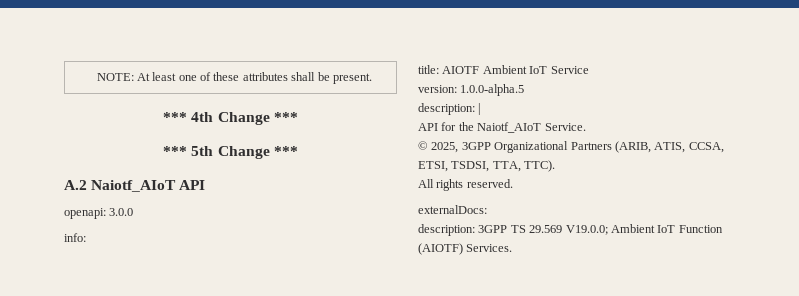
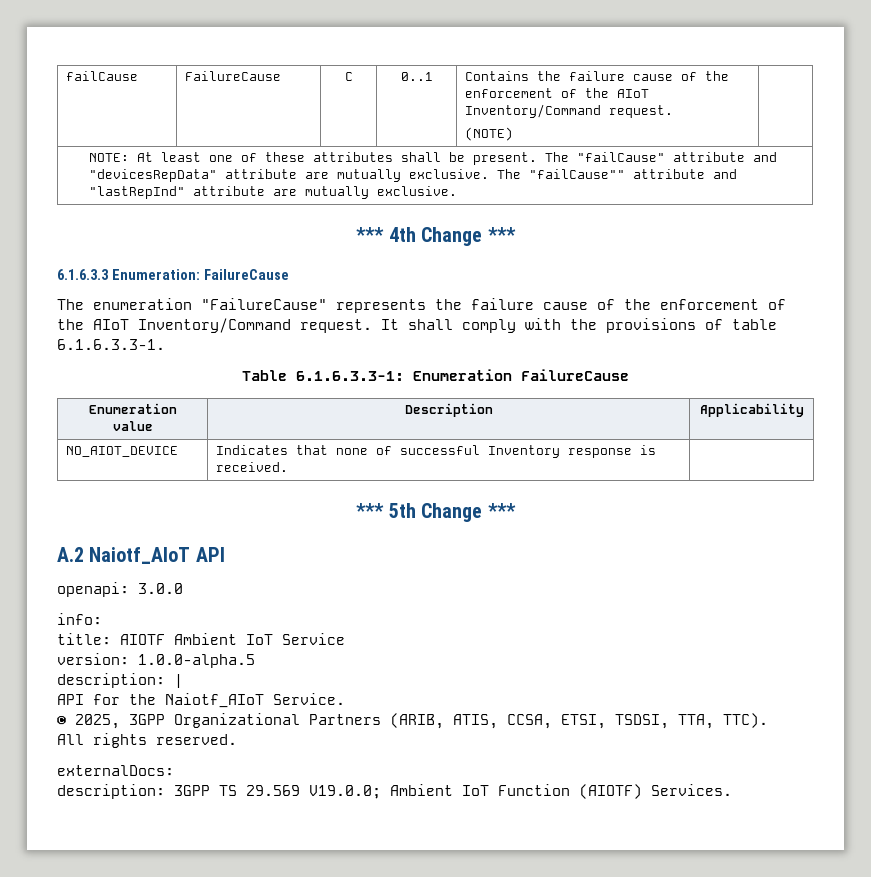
(96, 77) none -> [66,71,139,81] [185,71,282,81] [344,72,353,81] [400,72,433,81] [465,71,730,81] [465,88,650,98] [465,104,674,118] [465,127,514,141] failCause | FailureCause | C | 0..1 | Contains the failure cause of the enforcement of the AIoT Inventory/Command request. // (NOTE) | //
[163,112,298,125] // *** 4th Change *** -> [545,152,778,162] [89,169,738,182] [89,186,458,199] [356,227,516,246] [57,269,289,280] [57,298,786,313] [57,318,777,333] [57,339,165,350] [242,369,629,381] [88,403,177,414] [112,421,153,431] [404,403,493,417] [699,403,804,417] [66,446,179,457] [216,445,657,458] [216,462,289,472] The "failCause" attribute and "devicesRepData" attribute are mutually exclusive. The "failCause"" attribute and "lastRepInd" attribute are mutually exclusive. // *** 4th Change *** // 6.1.6.3.3 Enumeration: FailureCause // The enumeration "FailureCause" represents the failure cause of the enforcement of the AIoT Inventory/Command request. It shall comply with the provisions of table 6.1.6.3.3-1. // Table 6.1.6.3.3-1: Enumeration FailureCause // Enumeration value | Description | Applicability // NO_AIOT_DEVICE | Indicates that none of successful Inventory response is received. |

